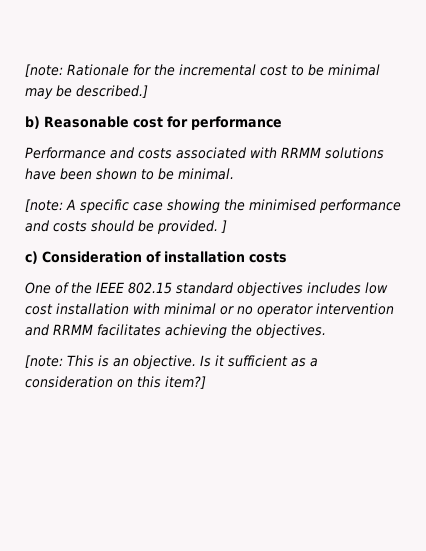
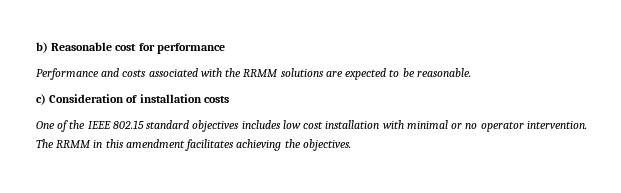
[25,64,380,77] [25,85,148,99] [note: Rationale for the incremental cost to be minimal may be described.] // -> (36, 47) none
(277, 152) none -> [225,68,242,77] the
[25,168,234,180] [25,199,401,213] [25,220,227,234] have been shown to be minimal. // [note: A specific case showing the minimised performance and costs should be provided. ] -> [325,68,471,80] are expected to be reasonable.
[316,303,394,315] [25,324,326,338] [25,355,318,369] [25,376,206,389] intervention and RRMM facilitates achieving the objectives. // [note: This is an objective. Is it sufficient as a consideration on this item?] -> [526,121,587,129] [36,139,351,151] intervention. The RRMM in this amendment facilitates achieving the objectives.

